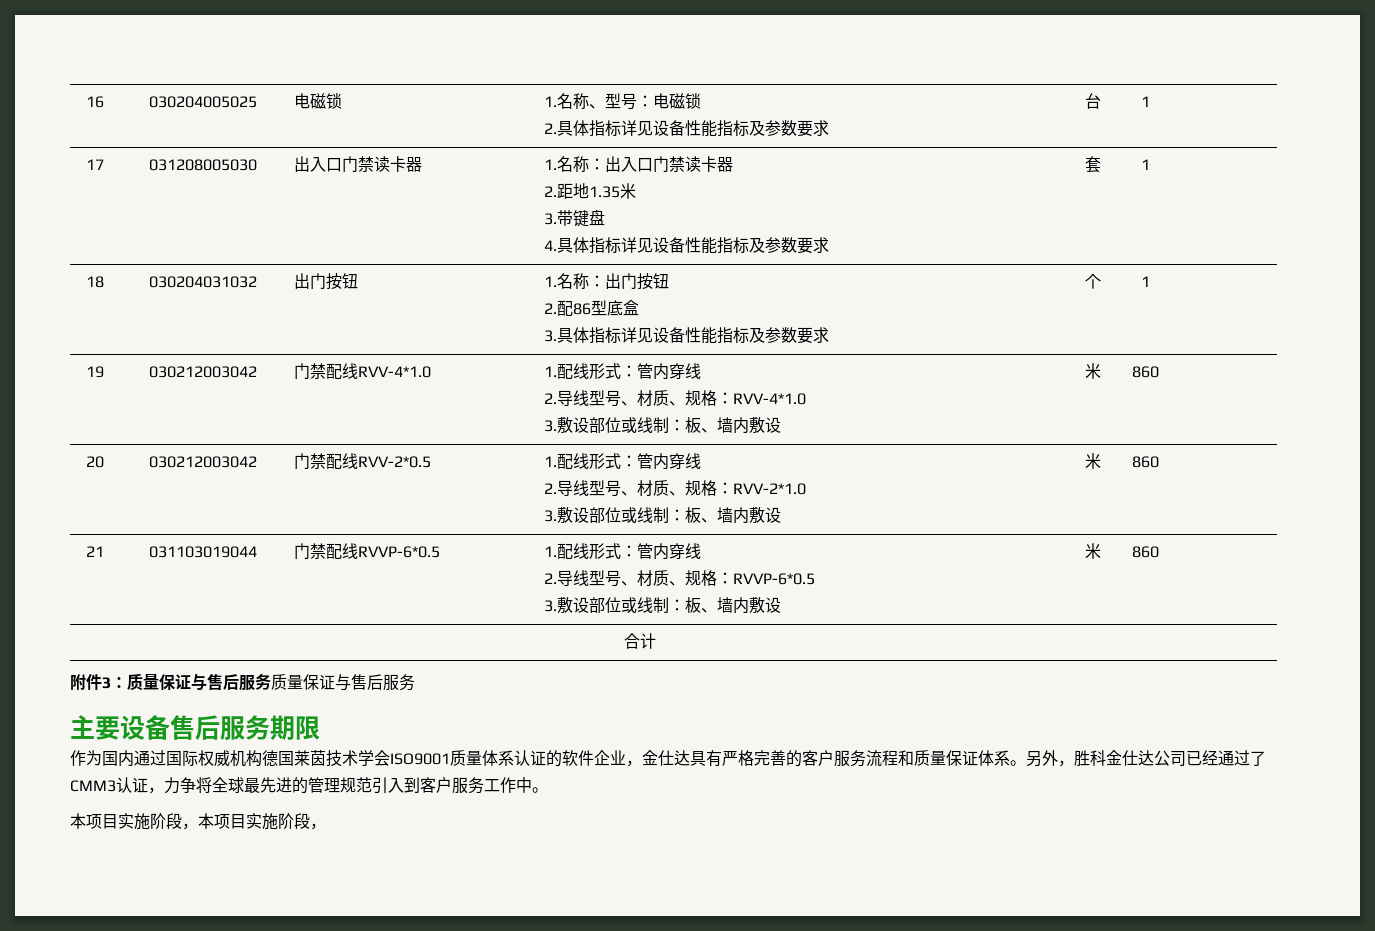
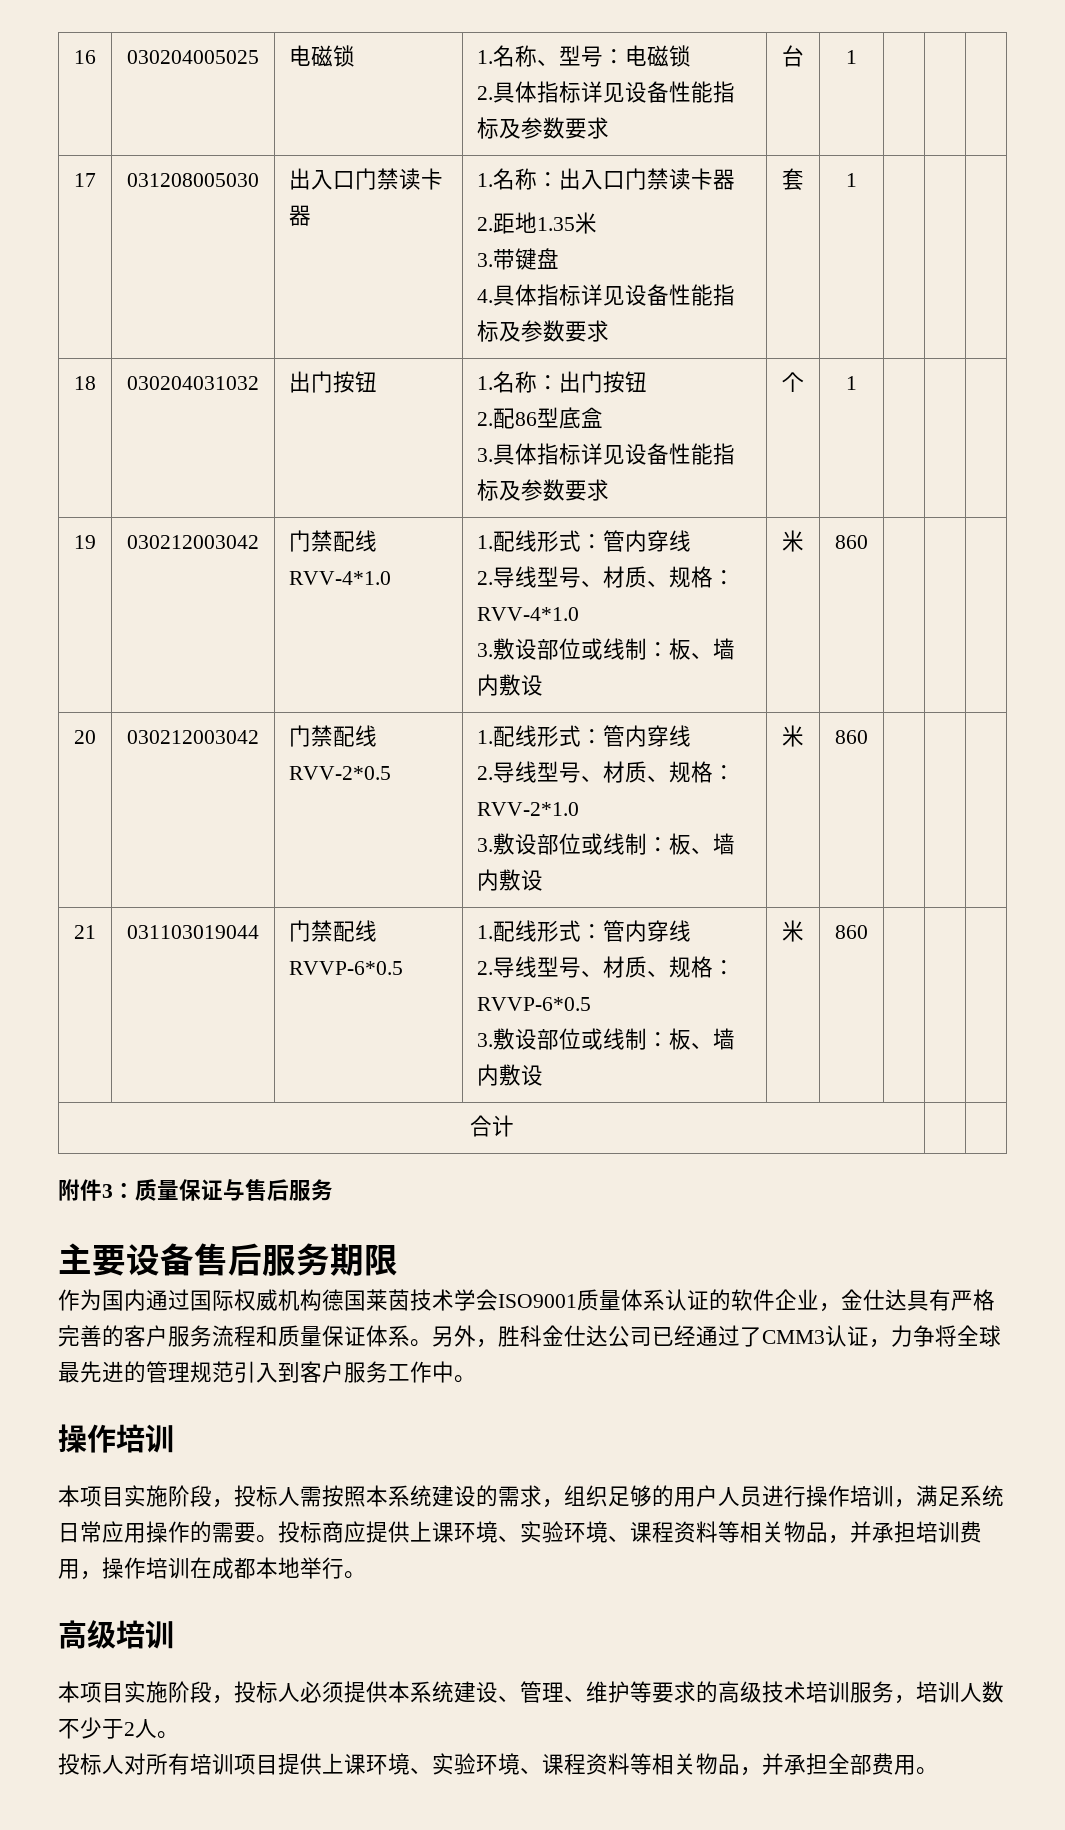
[271,674,415,691] 质量保证与售后服务 -> (333, 1190) none
[70,813,326,830] // 本项目实施阶段，本项目实施阶段， -> [58,1424,174,1453] [58,1485,1004,1508] [58,1521,982,1544] [58,1557,366,1580] [58,1620,174,1649] [58,1681,1004,1704] [58,1717,179,1739] [58,1753,938,1776] // 操作培训 // 本项目实施阶段，投标人需按照本系统建设的需求，组织足够的用户人员进行操作培训，满足系统日常应用操作的需要。投标商应提供上课环境、实验环境、课程资料等相关物品，并承担培训费用，操作培训在成都本地举行。 // 高级培训 // 本项目实施阶段，投标人必须提供本系统建设、管理、维护等要求的高级技术培训服务，培训人数不少于2人。 // 投标人对所有培训项目提供上课环境、实验环境、课程资料等相关物品，并承担全部费用。

